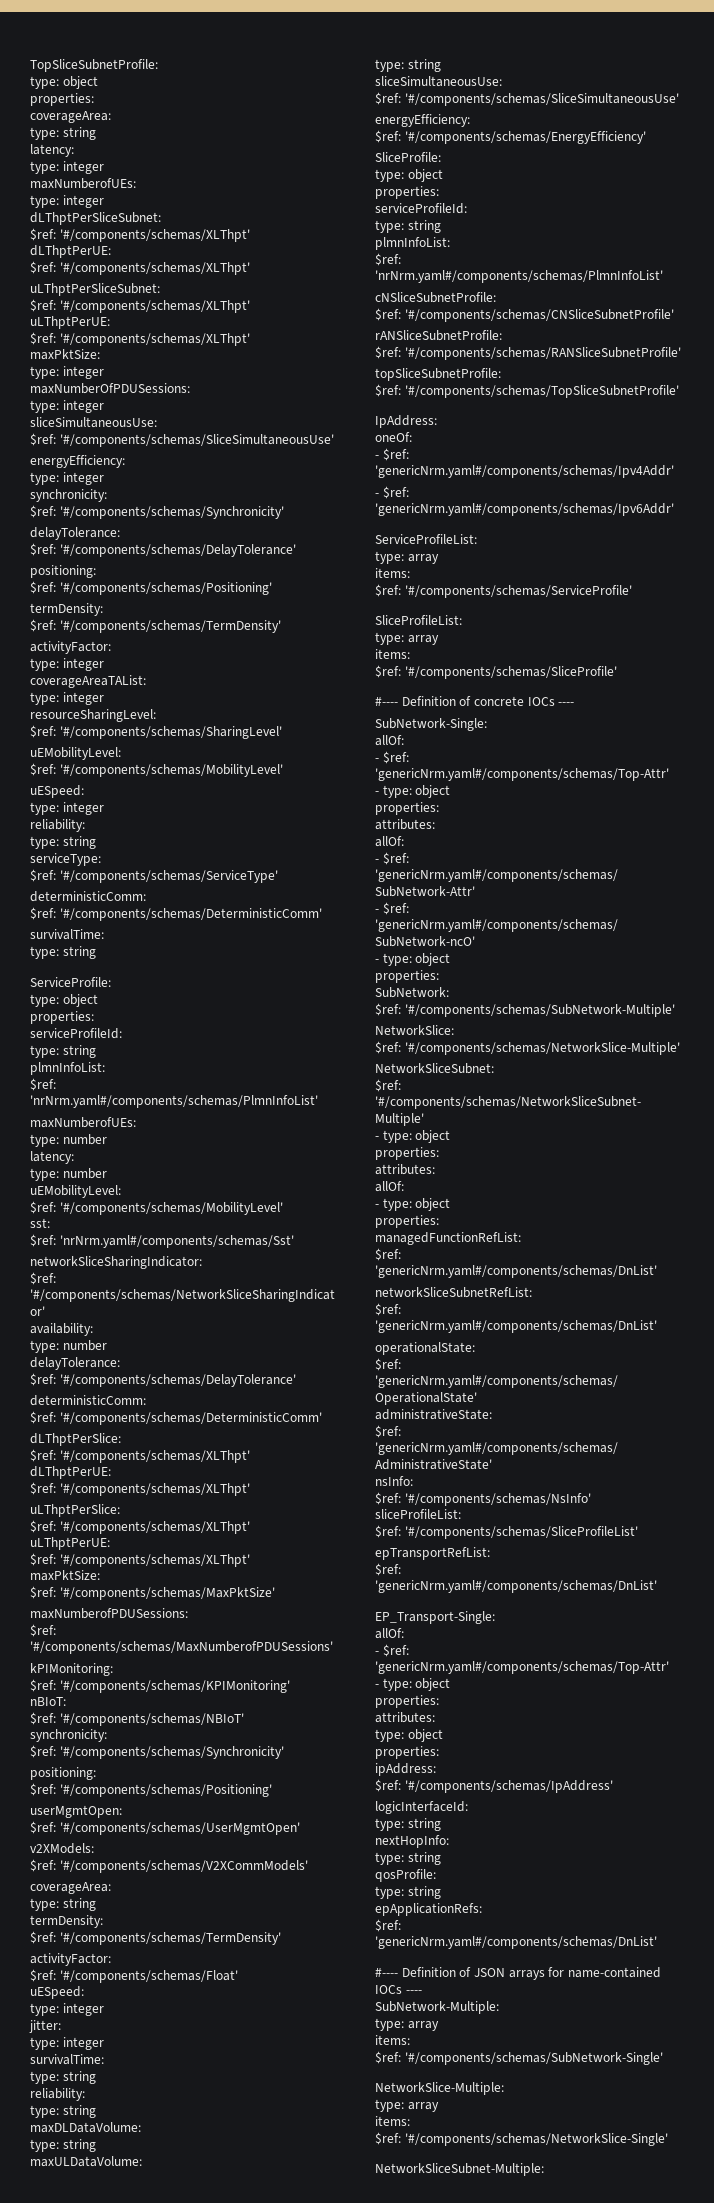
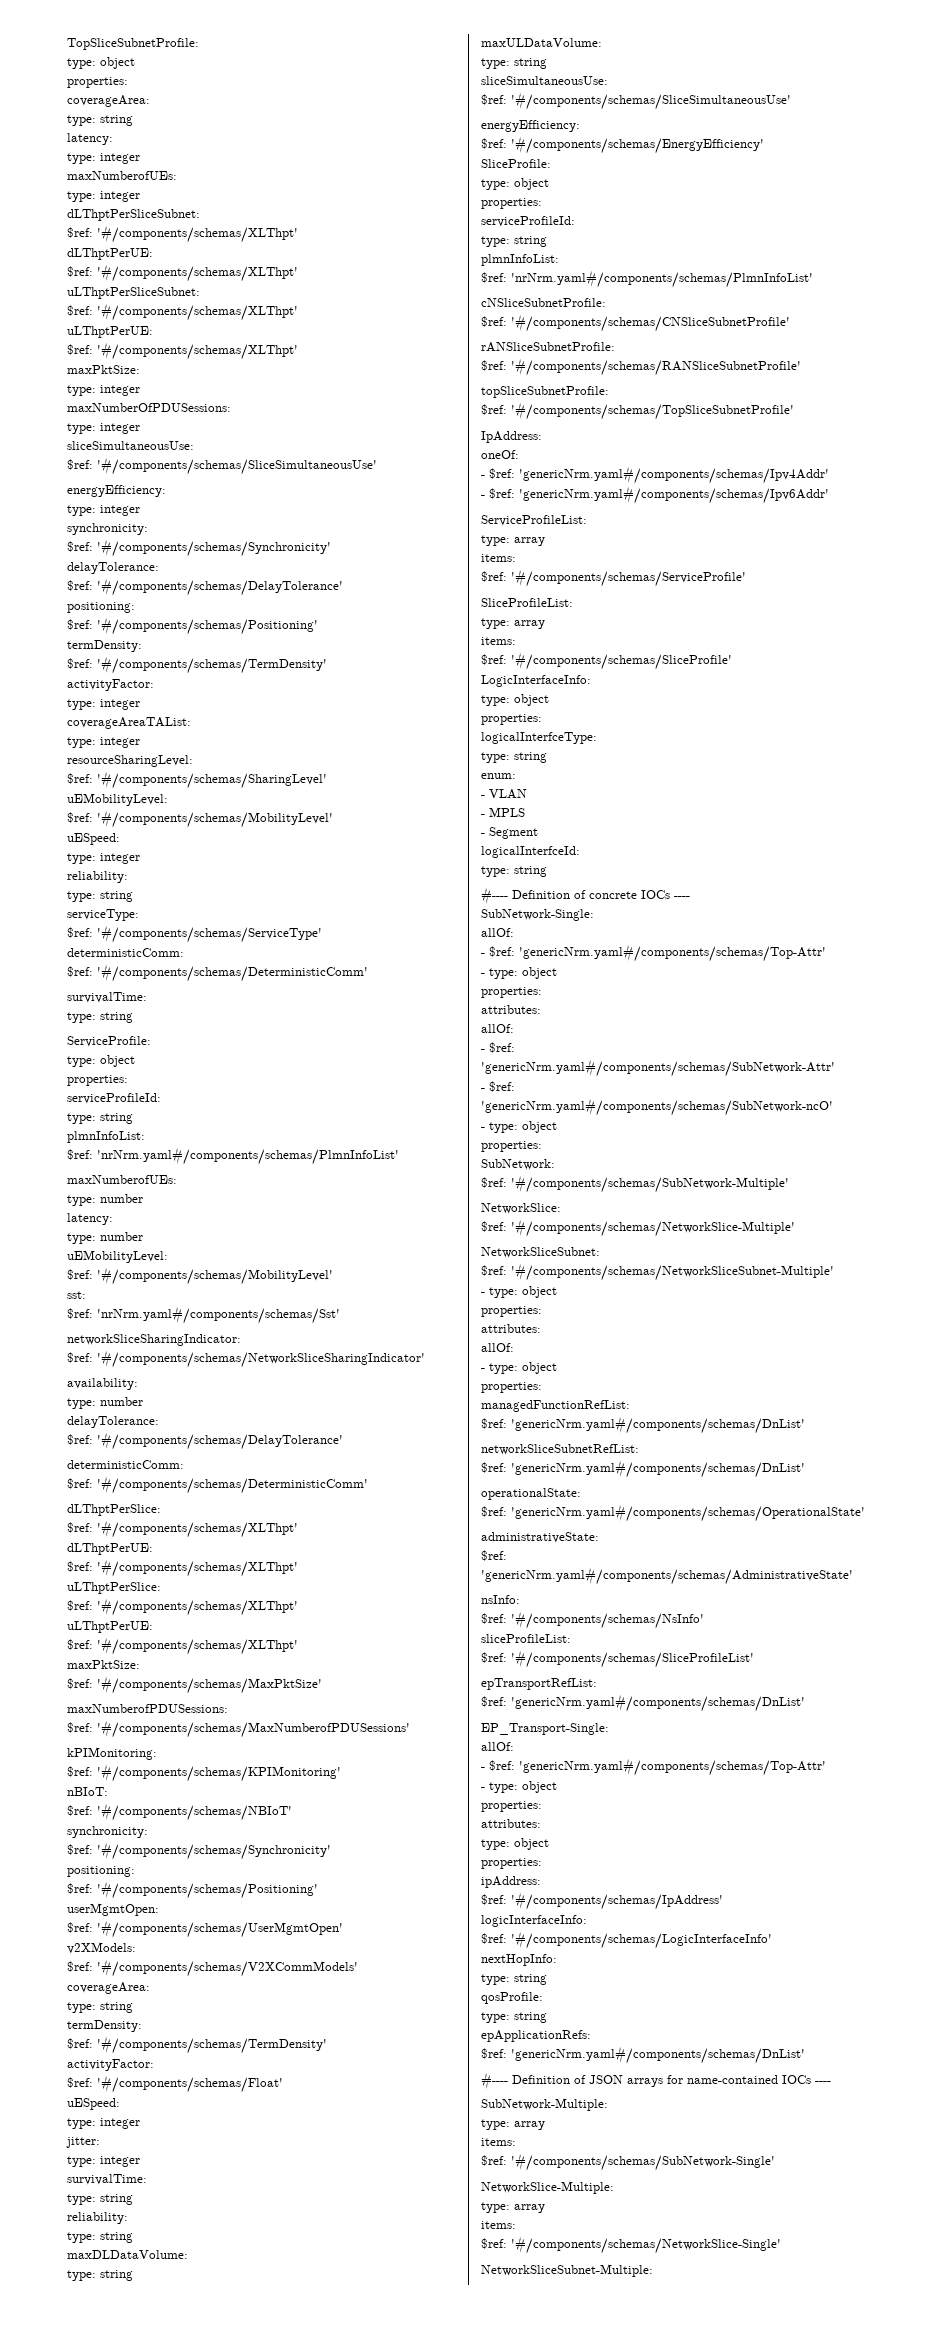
(617, 672) none -> [481,675,591,687] [481,694,549,706] [481,714,542,725] [481,732,597,744] [481,752,547,763] [481,773,516,779] [481,789,527,799] [481,807,525,817] [481,827,538,839] [481,846,580,858] [481,866,547,877] // LogicInterfaceInfo: // type: object // properties: // logicalInterfceType: // type: string // enum: // - VLAN // - MPLS // - Segment // logicalInterfceId: // type: string
[375,1801,468,1814] [375,1818,441,1831] logicInterfaceId: // type: string -> [481,1915,587,1927] [481,1931,772,1949] logicInterfaceInfo: // $ref: '#/components/schemas/LogicInterfaceInfo'

